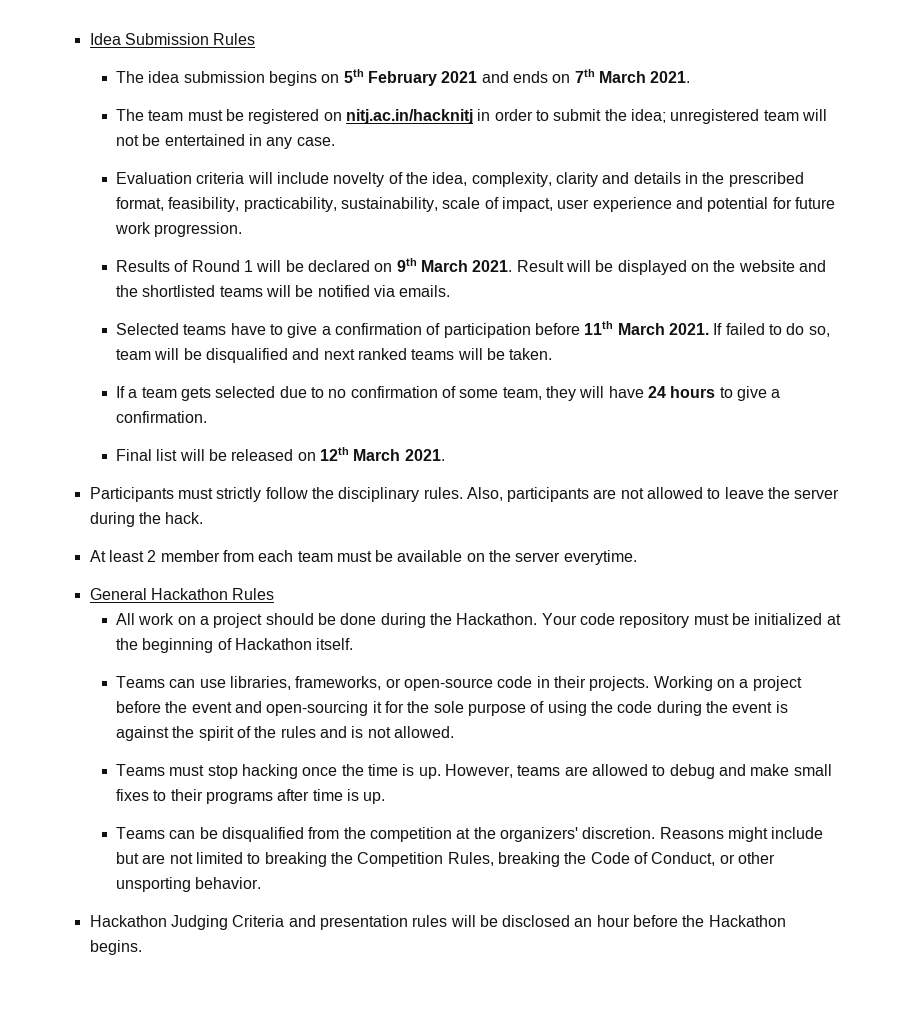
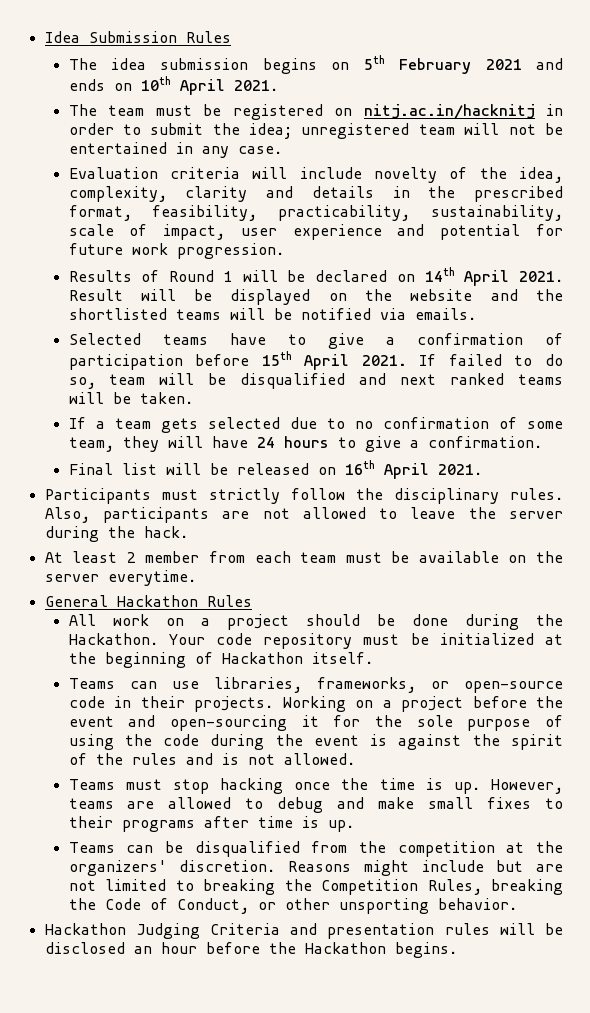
[574,69,646,83] 7th March -> [140,76,225,95] 10th April
[396,258,468,272] 9th March -> [424,267,510,286] 14th April
[584,321,665,335] 11th March -> [261,351,350,370] 15th April
[320,447,401,461] 12th March -> [344,460,429,479] 16th April

